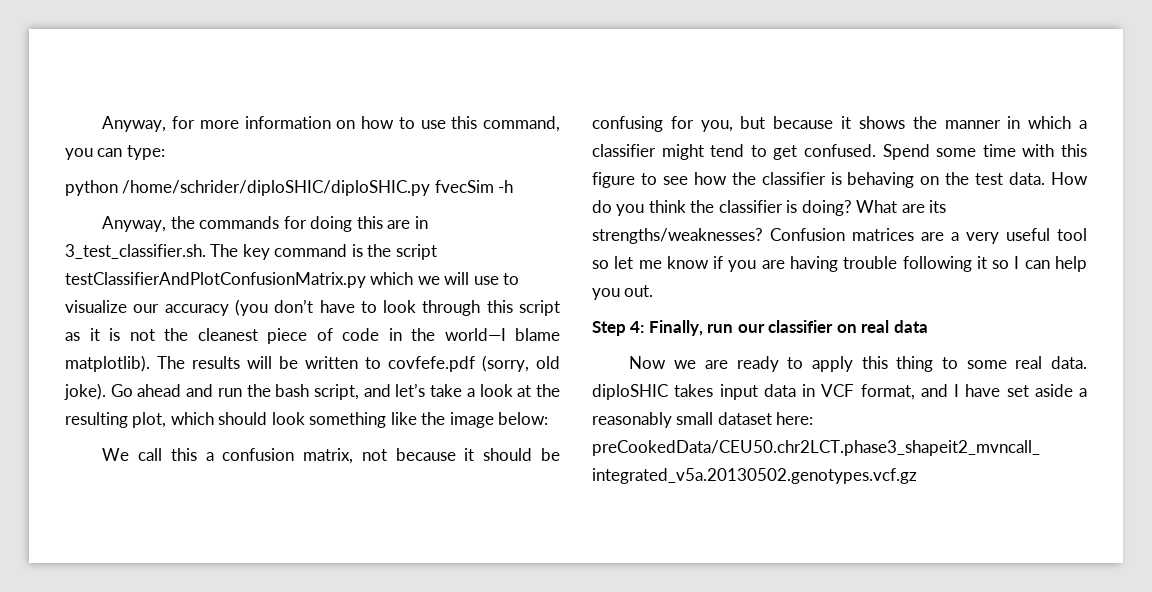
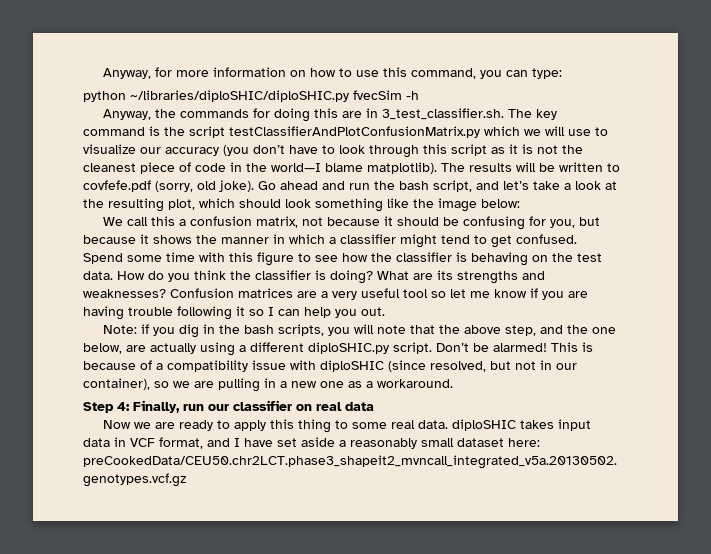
[122,180,431,196] /home/schrider/diploSHIC/diploSHIC.py -> [130,90,349,102] ~/libraries/diploSHIC/diploSHIC.py
[592,228,763,244] strengths/weaknesses? -> [457,271,545,284] [83,289,166,298] strengths and weaknesses?
(654, 291) none -> [103,324,617,338] [83,342,593,356] [83,360,577,372] [83,378,453,392] // Note: if you dig in the bash scripts, you will note that the above step, and the one below, are actually using a different diploSHIC.py script. Don’t be alarmed! This is because of a compatibility issue with diploSHIC (since resolved, but not in our container), so we are pulling in a new one as a workaround.

